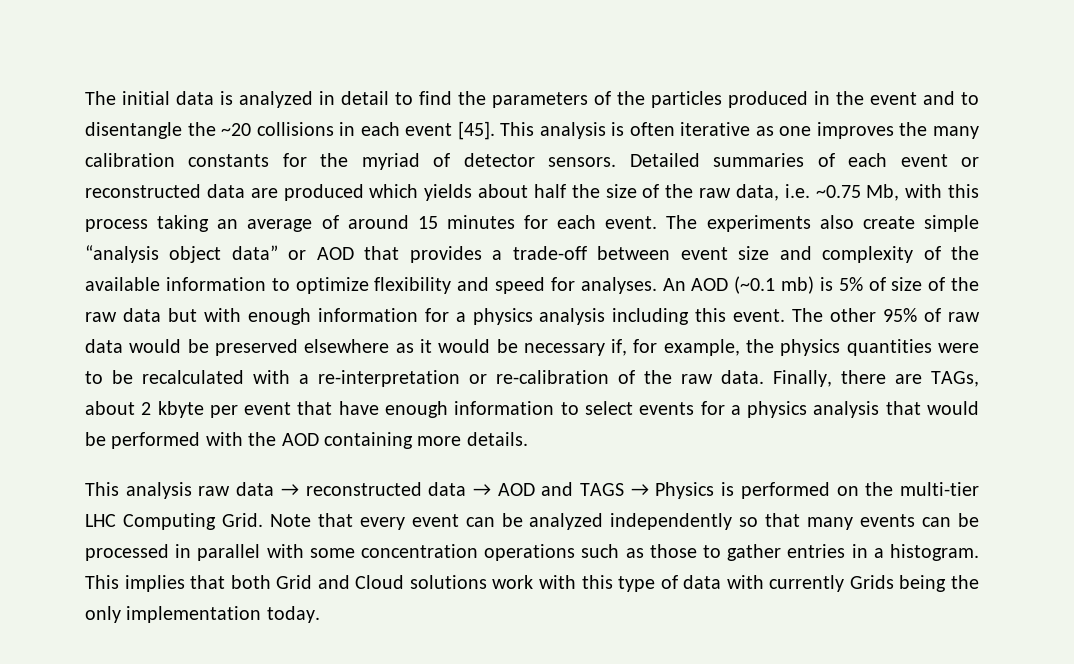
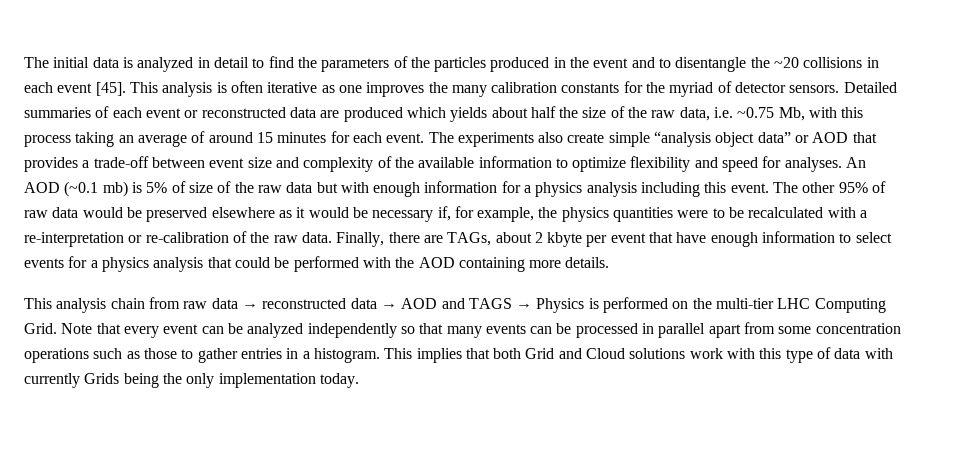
[926,401,979,415] would -> [234,257,270,268] could
(192, 490) none -> [110,297,180,309] chain from
[266,544,304,558] with -> [708,322,776,338] apart from

